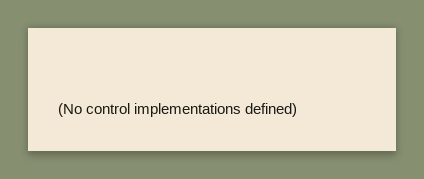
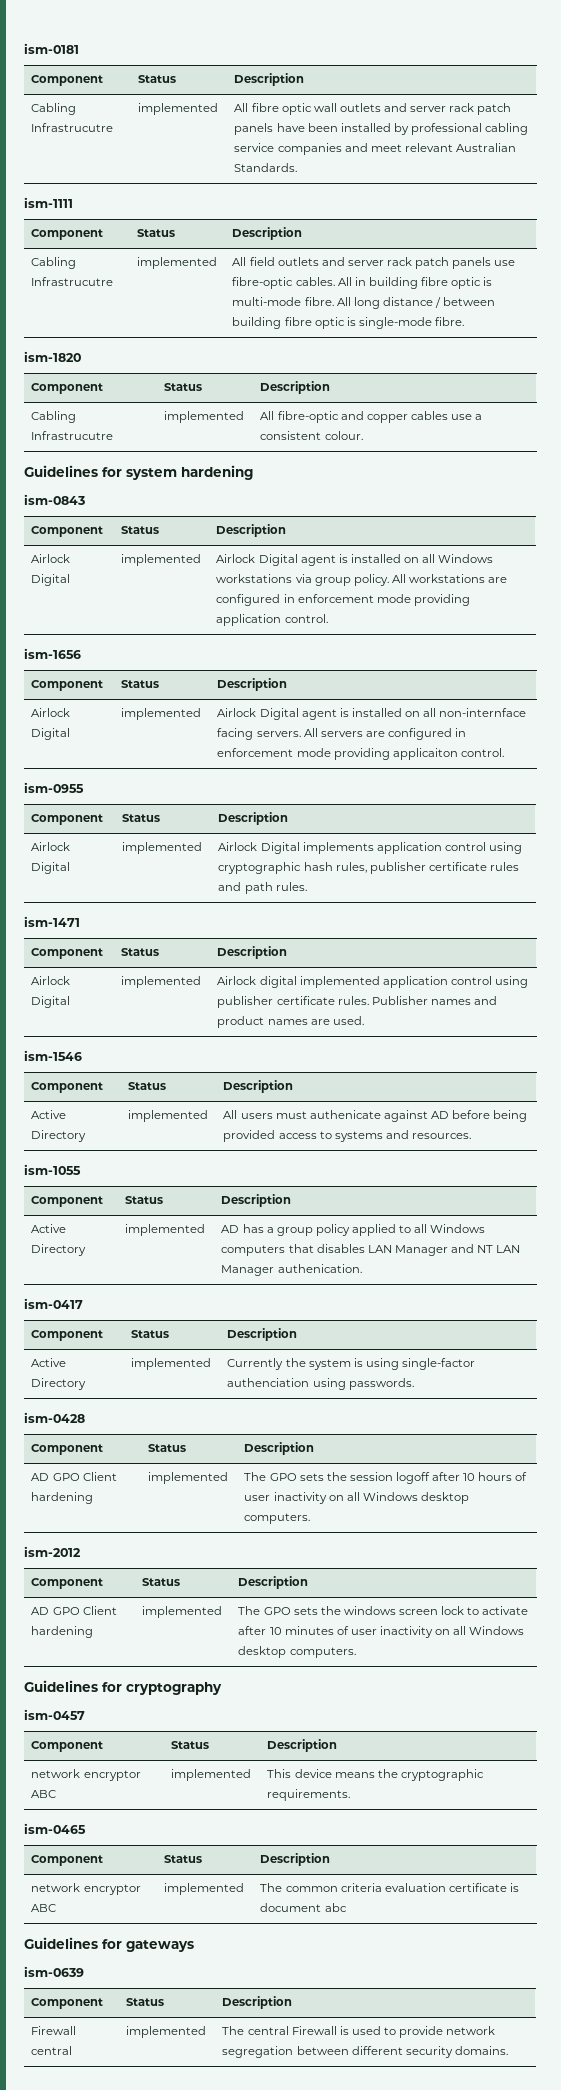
[58,103,298,117] (No control implementations defined) -> [24,43,79,54] [31,75,104,86] [138,75,177,83] [234,73,305,86] [31,103,77,115] [31,123,114,132] [138,103,219,115] [234,103,512,115] [234,123,529,135] [234,143,516,155] [234,163,298,172] [24,197,73,208] [31,229,104,240] [137,229,176,237] [232,227,303,240] [31,257,77,269] [31,277,114,286] [137,257,218,269] [232,257,516,269] [232,277,493,289] [232,297,496,309] [232,317,464,329] [24,351,81,362] [31,383,104,394] [164,383,203,391] [260,381,331,394] [31,411,77,423] [31,431,114,440] [164,411,245,423] [260,411,483,423] [260,431,363,440] [24,465,253,480] [24,494,85,505] [31,526,104,537] [121,526,160,534] [216,524,287,537] [31,554,71,563] [31,574,71,586] [121,554,202,566] [216,554,494,566] [216,574,508,586] [216,594,470,606] [216,614,328,626] [24,648,81,659] [31,680,104,691] [121,680,160,688] [217,678,288,691] [31,708,71,717] [31,728,71,740] [121,708,202,720] [217,708,527,720] [217,728,467,740] [217,748,504,760] [24,782,84,793] [31,814,104,825] [122,814,161,822] [218,812,289,825] [31,842,71,851] [31,862,71,874] [122,842,203,854] [218,842,522,854] [218,862,519,874] [218,882,307,894] [24,916,80,927] [31,948,104,959] [121,948,160,956] [217,946,288,959] [31,976,71,985] [31,996,71,1008] [121,976,202,988] [217,976,528,988] [217,996,497,1008] [217,1016,364,1028] [24,1050,82,1061] [31,1082,104,1093] [128,1082,167,1090] [223,1080,294,1093] [31,1110,67,1119] [31,1130,87,1142] [128,1110,209,1122] [223,1110,528,1122] [223,1130,471,1142] [24,1164,81,1175] [31,1196,104,1207] [125,1196,164,1204] [221,1194,292,1207] [31,1224,67,1233] [31,1244,87,1256] [125,1224,206,1236] [221,1224,486,1236] [221,1244,521,1256] [221,1264,362,1276] [24,1298,83,1309] [31,1330,104,1341] [131,1330,170,1338] [227,1328,298,1341] [31,1358,67,1367] [31,1378,87,1390] [131,1358,212,1370] [227,1358,475,1370] [227,1378,414,1390] [24,1412,85,1423] [31,1444,104,1455] [148,1444,187,1452] [244,1442,315,1455] [31,1472,117,1481] [31,1492,94,1504] [148,1472,229,1484] [244,1472,528,1484] [244,1492,469,1504] [244,1513,311,1524] [24,1546,81,1557] [31,1578,104,1589] [142,1578,181,1586] [238,1576,309,1589] [31,1606,117,1615] [31,1626,94,1638] [142,1606,223,1618] [238,1606,529,1615] [238,1626,525,1638] [238,1646,356,1658] [24,1680,222,1695] [24,1709,85,1720] [31,1741,104,1752] [171,1741,210,1749] [267,1739,338,1752] [31,1769,141,1781] [31,1790,57,1798] [171,1769,252,1781] [267,1769,484,1781] [267,1789,351,1801] [24,1823,86,1834] [31,1855,104,1866] [164,1855,203,1863] [260,1853,331,1866] [31,1883,141,1895] [31,1904,57,1912] [164,1883,245,1895] [260,1883,519,1892] [260,1903,347,1912] [24,1937,194,1952] [24,1966,84,1977] [31,1998,104,2009] [126,1998,165,2006] [222,1996,293,2009] [31,2026,77,2035] [31,2046,73,2055] [126,2026,207,2038] [222,2026,496,2038] [222,2046,508,2058] ism-0181 // Component | Status | Description // Cabling Infrastrucutre | implemented | All fibre optic wall outlets and server rack patch panels have been installed by professional cabling service companies and meet relevant Australian Standards. // ism-1111 // Component | Status | Description // Cabling Infrastrucutre | implemented | All field outlets and server rack patch panels use fibre-optic cables. All in building fibre optic is multi-mode fibre. All long distance / between building fibre optic is single-mode fibre. // ism-1820 // Component | Status | Description // Cabling Infrastrucutre | implemented | All fibre-optic and copper cables use a consistent colour. // Guidelines for system hardening // ism-0843 // Component | Status | Description // Airlock Digital | implemented | Airlock Digital agent is installed on all Windows workstations via group policy. All workstations are configured in enforcement mode providing application control. // ism-1656 // Component | Status | Description // Airlock Digital | implemented | Airlock Digital agent is installed on all non-internface facing servers. All servers are configured in enforcement mode providing applicaiton control. // ism-0955 // Component | Status | Description // Airlock Digital | implemented | Airlock Digital implements application control using cryptographic hash rules, publisher certificate rules and path rules. // ism-1471 // Component | Status | Description // Airlock Digital | implemented | Airlock digital implemented application control using publisher certificate rules. Publisher names and product names are used. // ism-1546 // Component | Status | Description // Active Directory | implemented | All users must authenicate against AD before being provided access to systems and resources. // ism-1055 // Component | Status | Description // Active Directory | implemented | AD has a group policy applied to all Windows computers that disables LAN Manager and NT LAN Manager authenication. // ism-0417 // Component | Status | Description // Active Directory | implemented | Currently the system is using single-factor authenciation using passwords. // ism-0428 // Component | Status | Description // AD GPO Client hardening | implemented | The GPO sets the session logoff after 10 hours of user inactivity on all Windows desktop computers. // ism-2012 // Component | Status | Description // AD GPO Client hardening | implemented | The GPO sets the windows screen lock to activate after 10 minutes of user inactivity on all Windows desktop computers. // Guidelines for cryptography // ism-0457 // Component | Status | Description // network encryptor ABC | implemented | This device means the cryptographic requirements. // ism-0465 // Component | Status | Description // network encryptor ABC | implemented | The common criteria evaluation certificate is document abc // Guidelines for gateways // ism-0639 // Component | Status | Description // Firewall central | implemented | The central Firewall is used to provide network segregation between different security domains.

